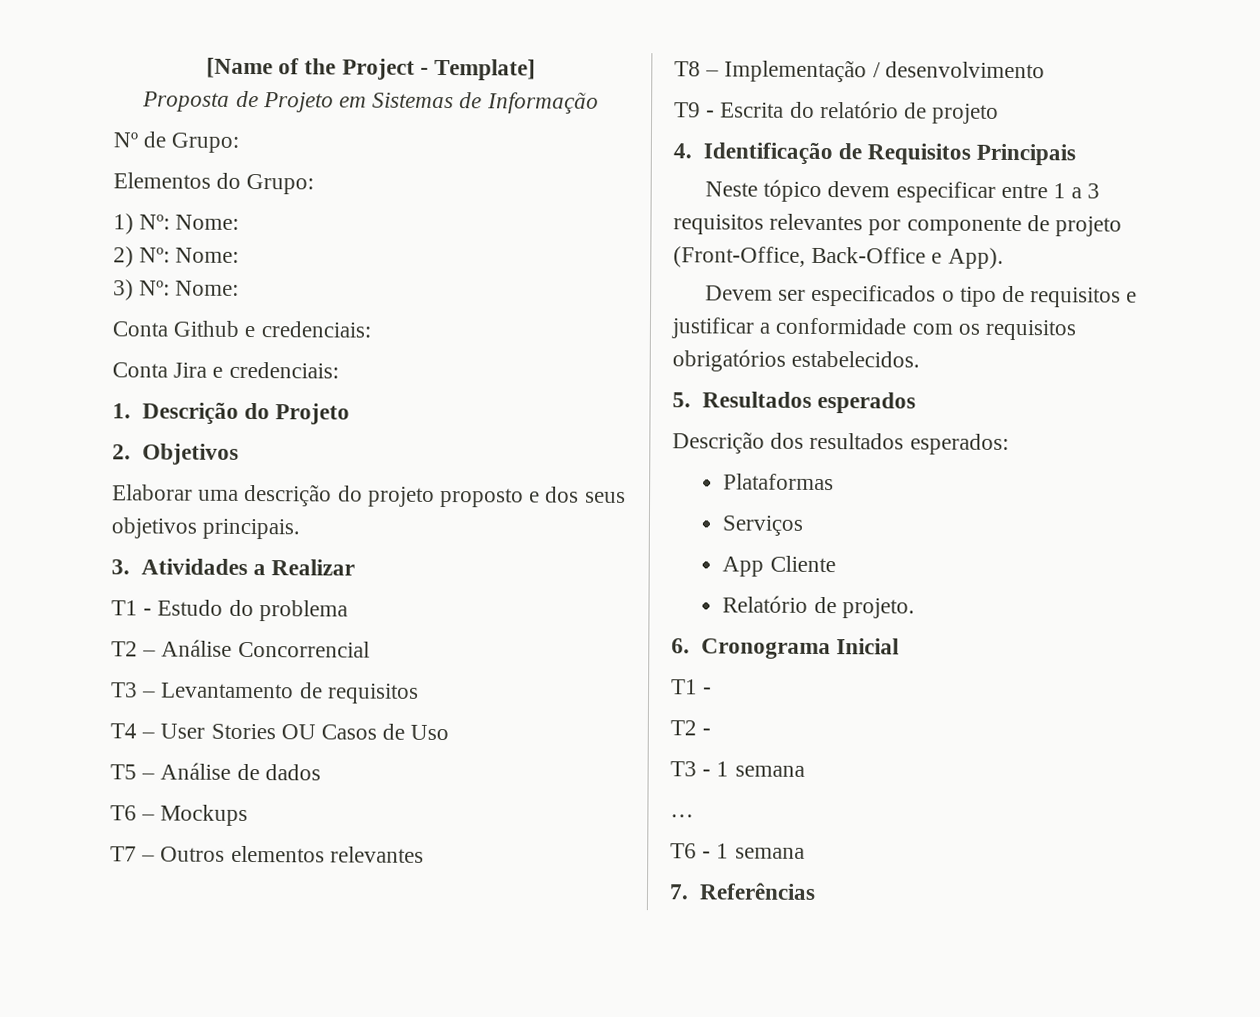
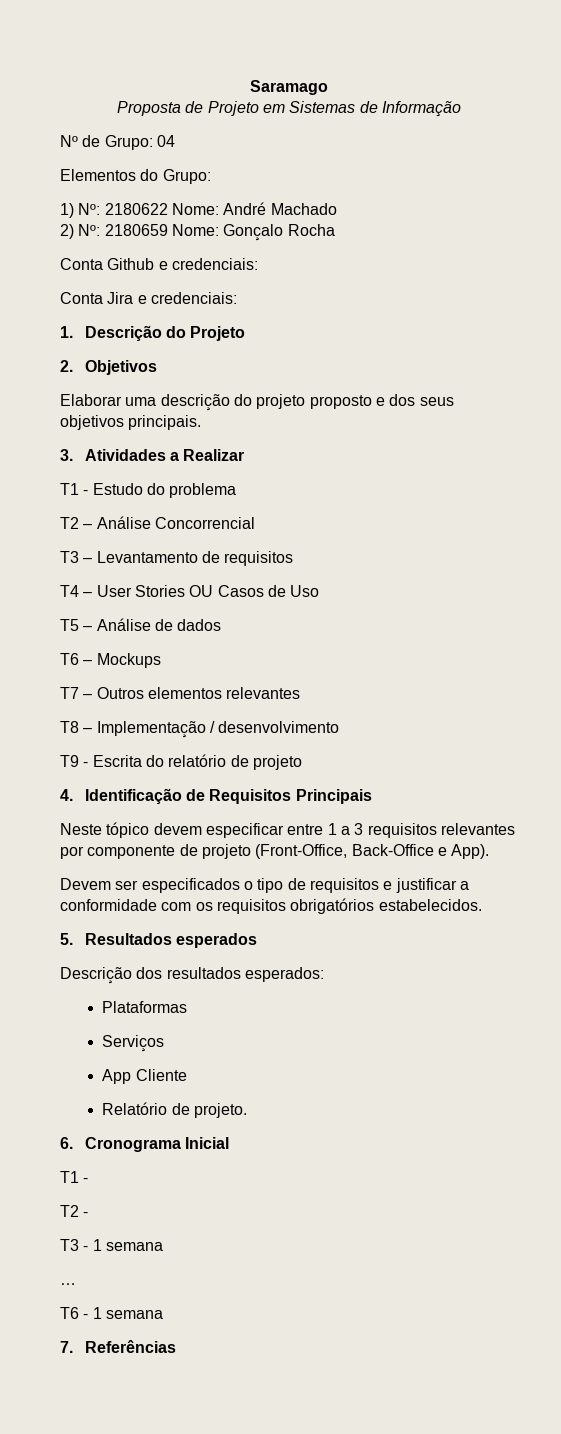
[205,57,537,81] [Name of the Project - Template] -> [250,80,328,95] Saramago
(240, 142) none -> [156,135,175,147] 04
[175,214,240,230] Nome: -> [104,202,337,215] 2180622 Nome: André Machado
[175,247,240,263] [113,279,240,301] Nome: // 3) Nº: Nome: -> [104,224,335,241] 2180659 Nome: Gonçalo Rocha

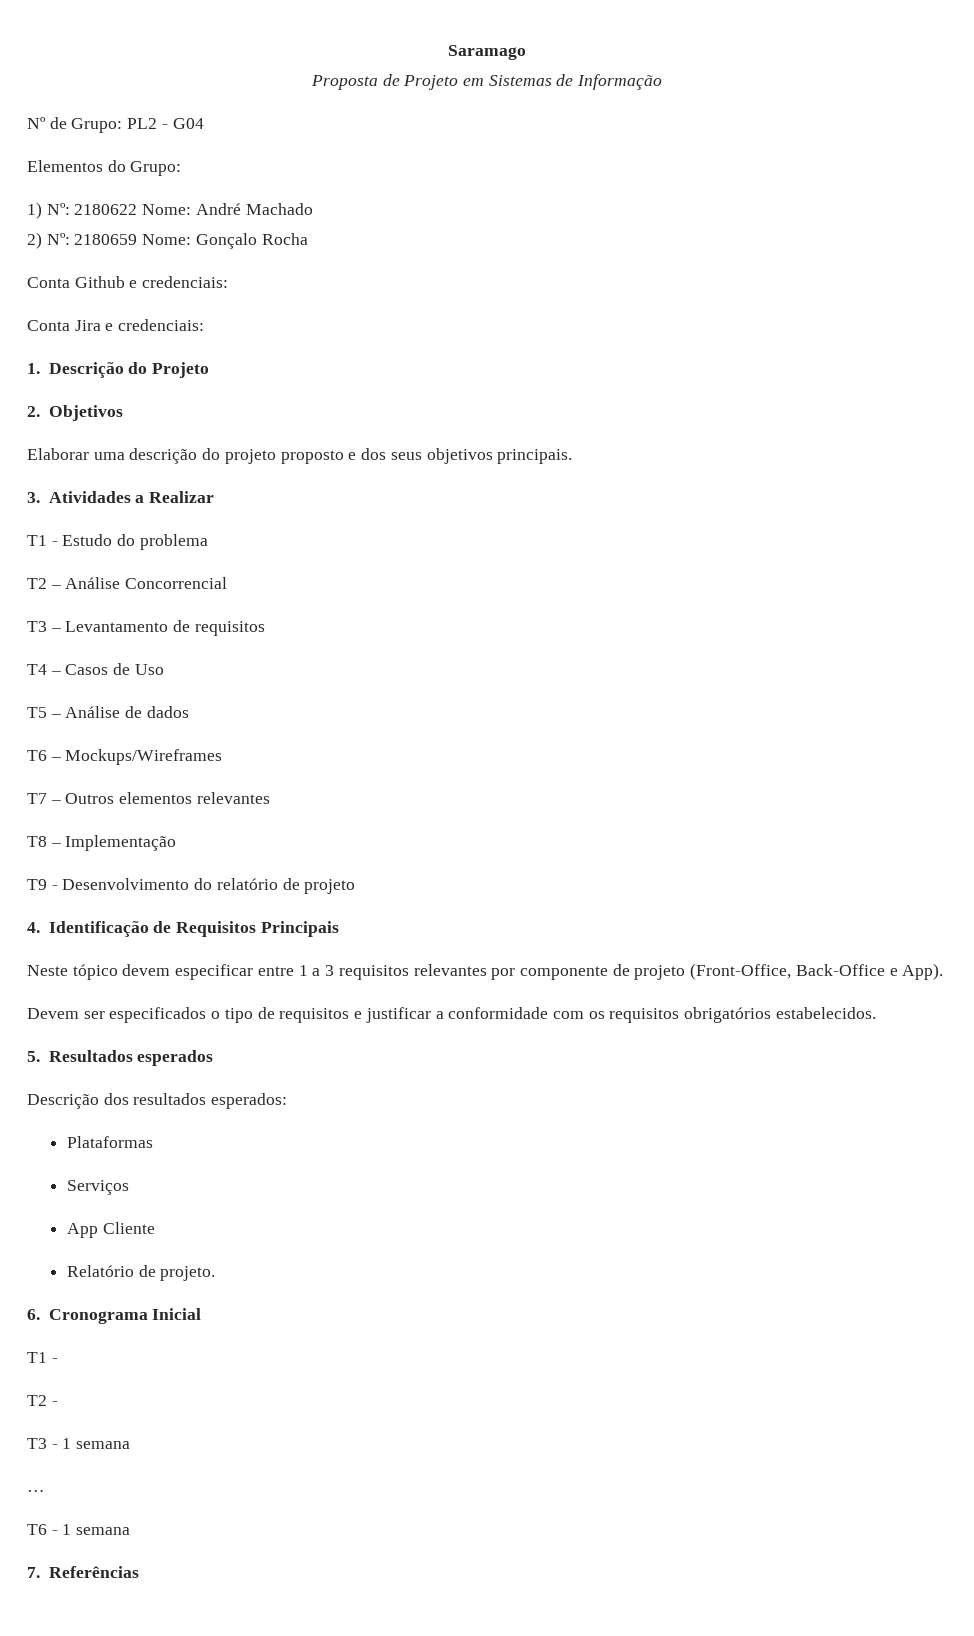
[156,135,175,147] 04 -> [127,118,204,129] PL2 - G04
[96,585,214,597] User Stories OU -> (61, 673) none
[96,653,161,668] Mockups -> [65,749,223,765] Mockups/Wireframes
[209,721,340,733] / desenvolvimento -> (177, 843) none
[92,755,142,767] Escrita -> [62,878,190,890] Desenvolvimento

